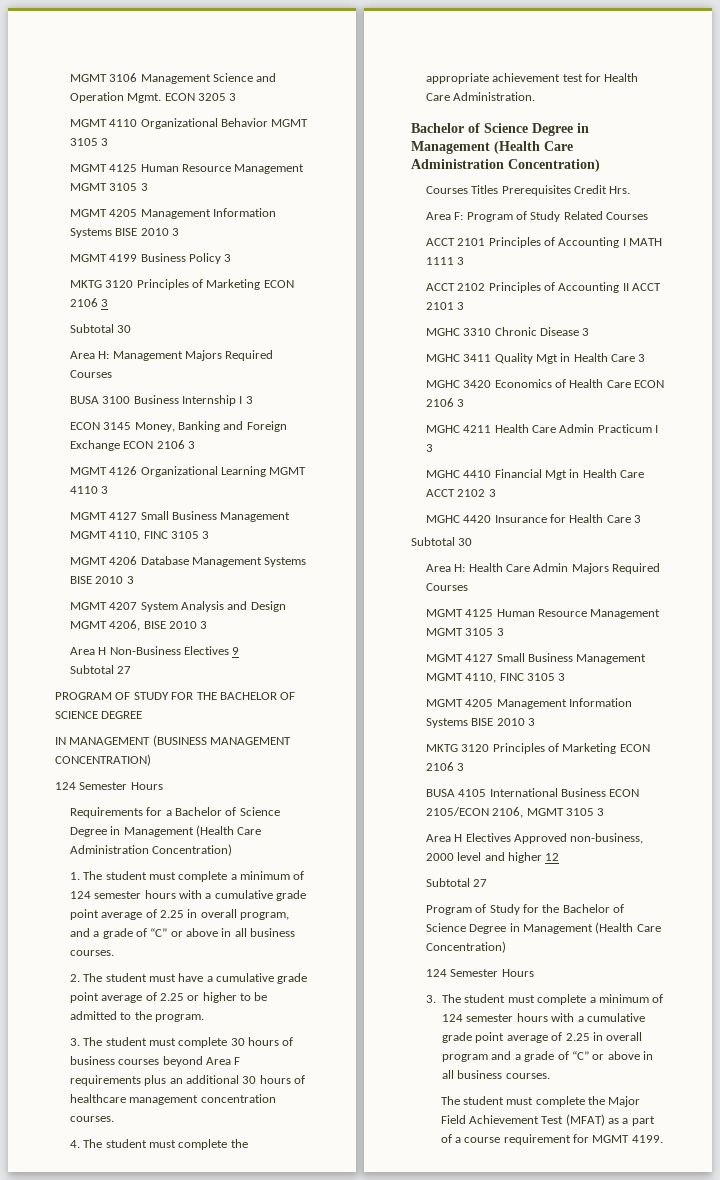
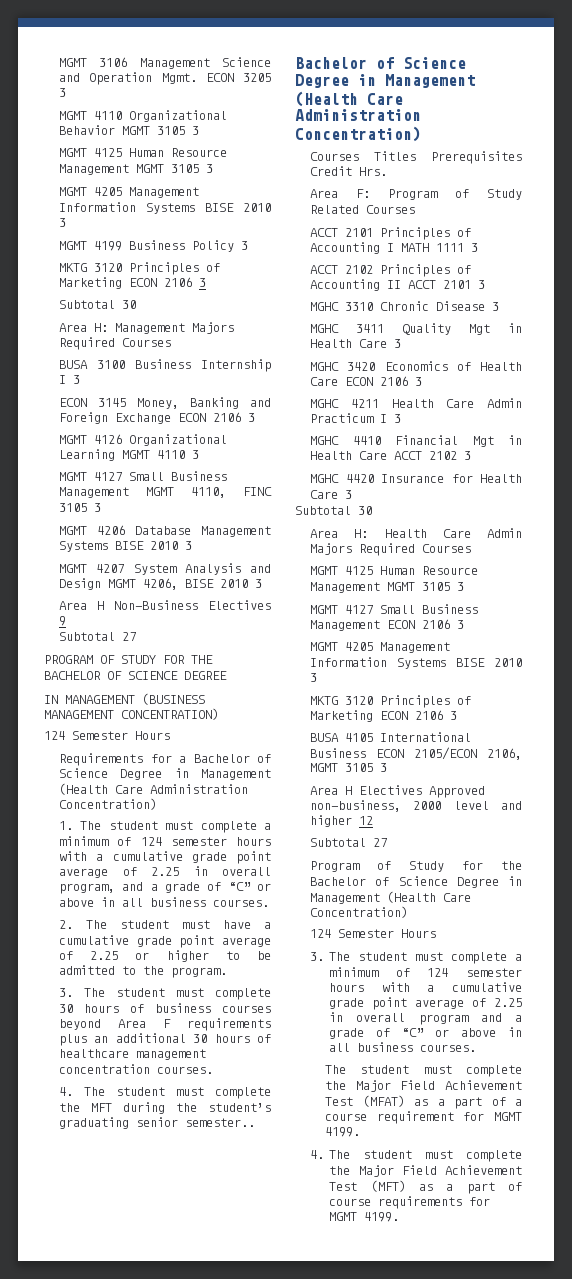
[425,73,639,84] [425,92,536,101] appropriate achievement test for Health Care Administration. -> [91,1102,271,1114] [59,1117,256,1129] MFT during the student’s graduating senior semester..
[425,673,555,683] MGMT 4110, FINC 3105 -> [387,619,451,629] ECON 2106
(663, 1139) none -> [310,1150,522,1162] [329,1165,522,1177] [329,1180,522,1194] [329,1196,491,1209] [329,1212,400,1222] // 4. The student must complete the Major Field Achievement Test (MFT) as a part of course requirements for MGMT 4199.

